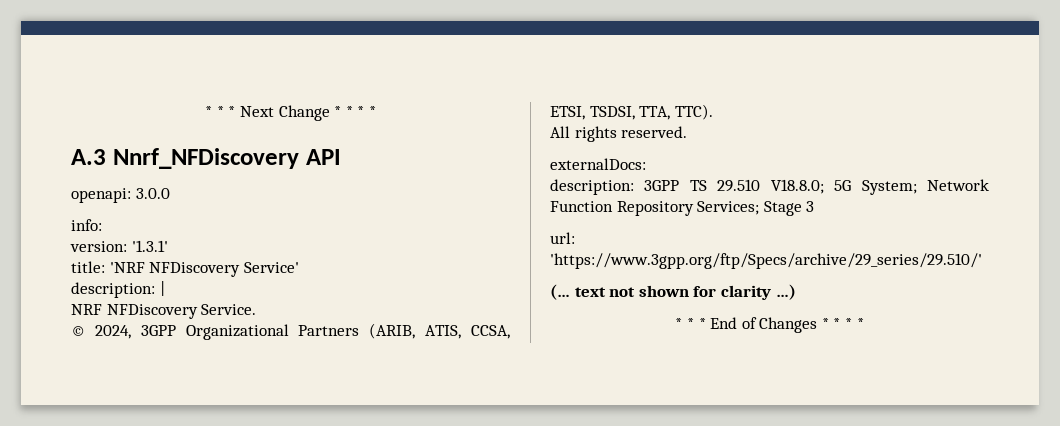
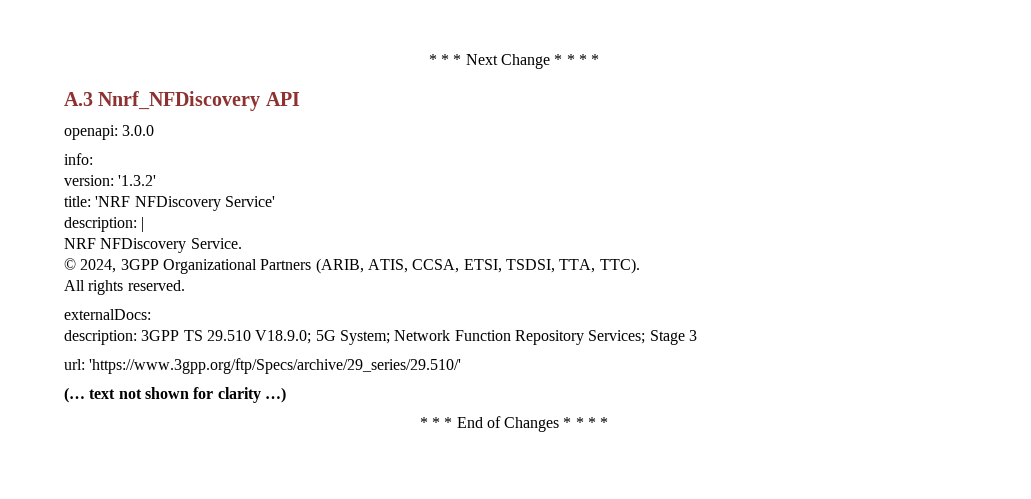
[131,240,168,252] '1.3.1' -> [118,175,157,186] '1.3.2'
[770,179,824,194] V18.8.0; -> [255,330,312,344] V18.9.0;

